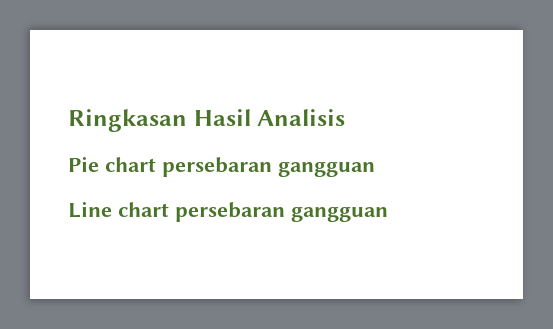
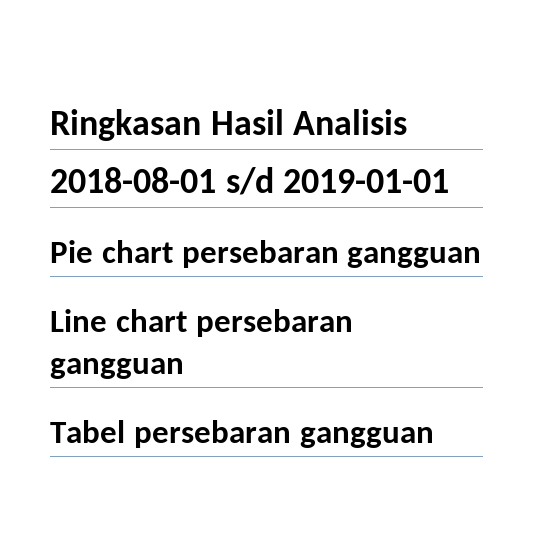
(346, 117) none -> [50,167,450,195] // 2018-08-01 s/d 2019-01-01
(388, 214) none -> [50,420,434,448] // Tabel persebaran gangguan

